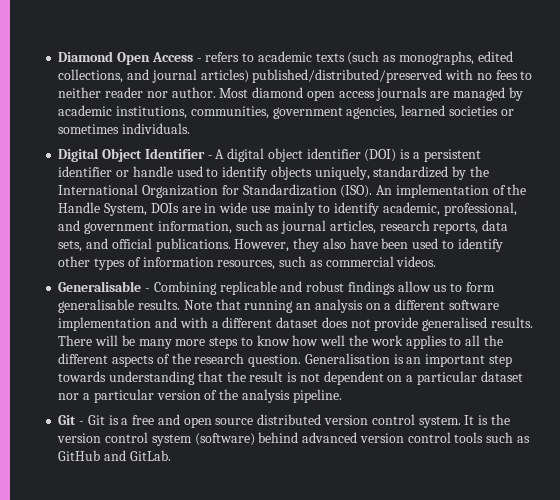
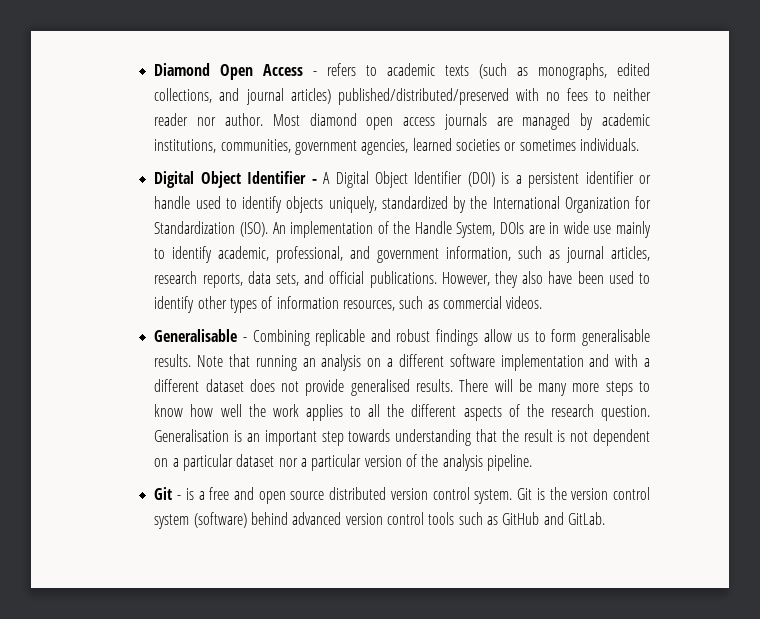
[227,148,361,162] digital object identifier -> [335,171,463,188] Digital Object Identifier
[87,415,105,425] Git -> (182, 497) none
[464,415,475,425] It -> [517,488,533,500] Git

